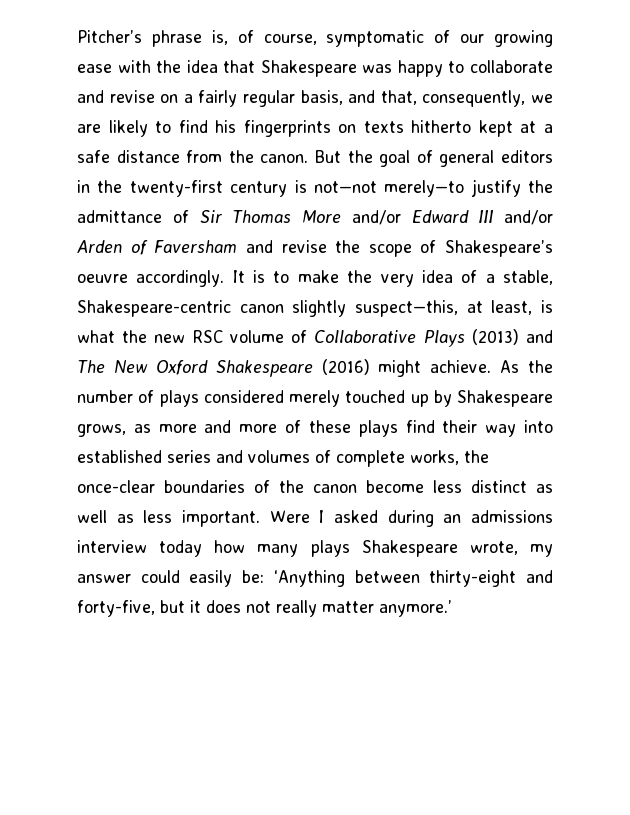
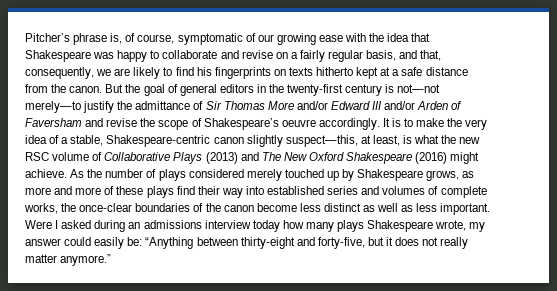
[273,570,345,587] ‘Anything -> [145,237,194,249] “Anything
[379,600,452,617] anymore.’ -> [60,254,112,266] anymore.”

